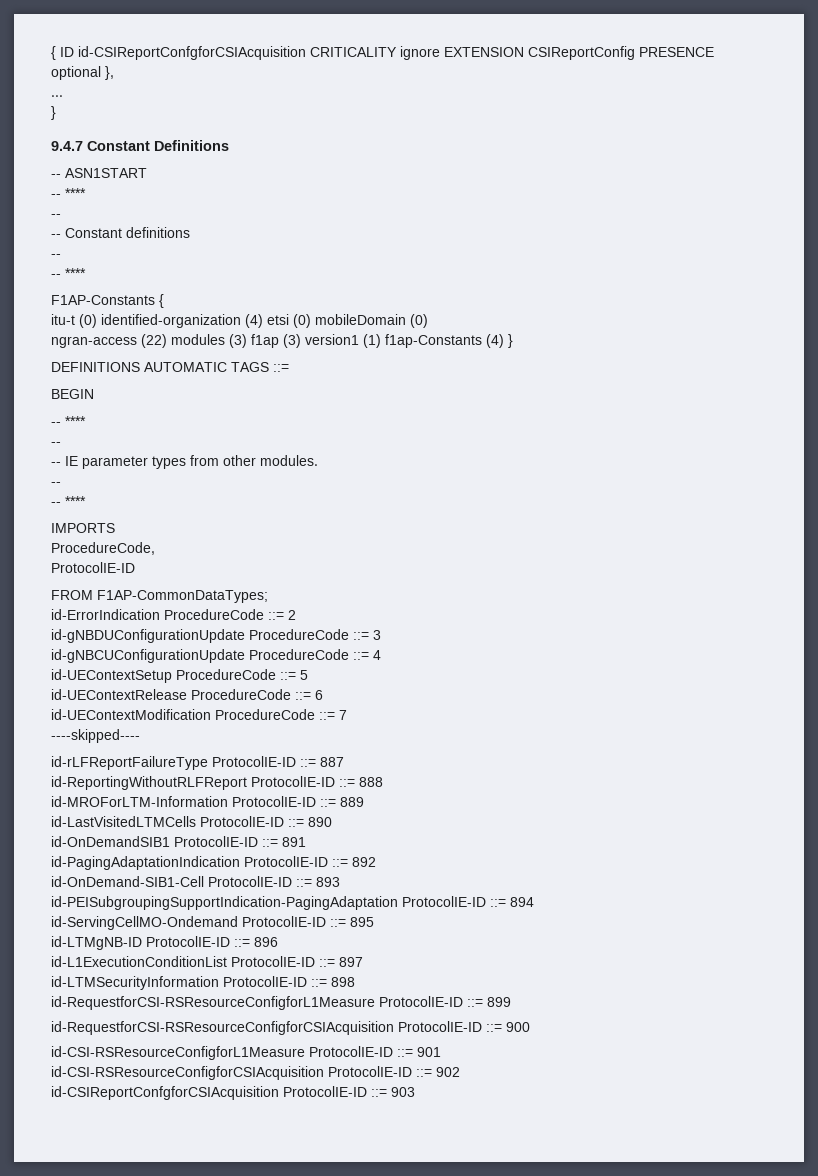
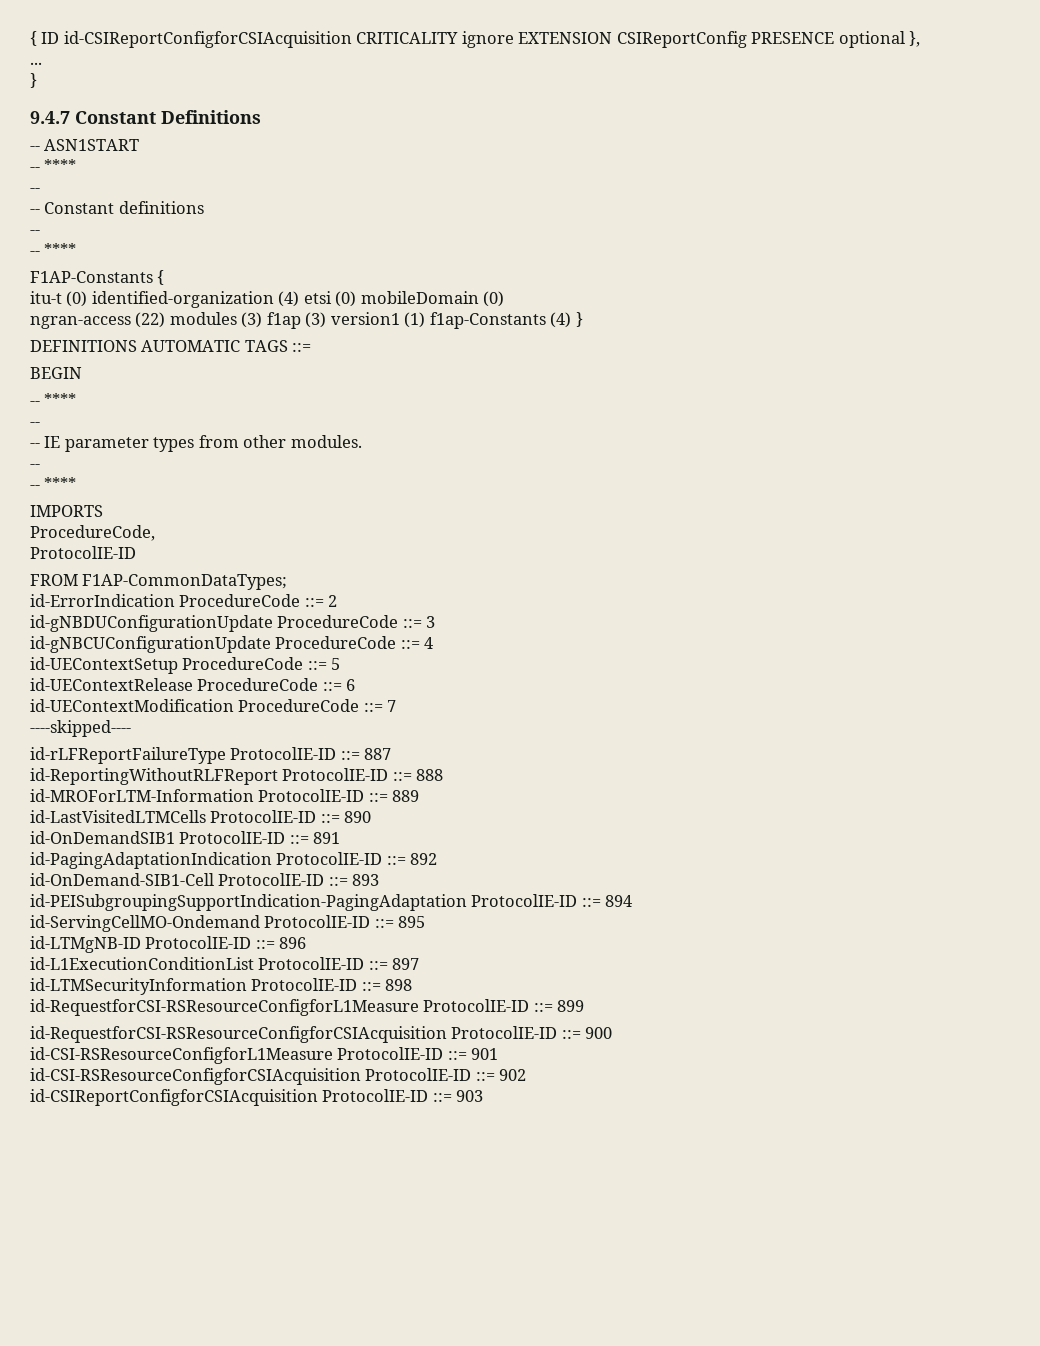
[78,46,306,60] id-CSIReportConfgforCSIAcquisition -> [63,31,352,48] id-CSIReportConfigforCSIAcquisition
[51,1086,279,1100] id-CSIReportConfgforCSIAcquisition -> [30,1089,318,1106] id-CSIReportConfigforCSIAcquisition

